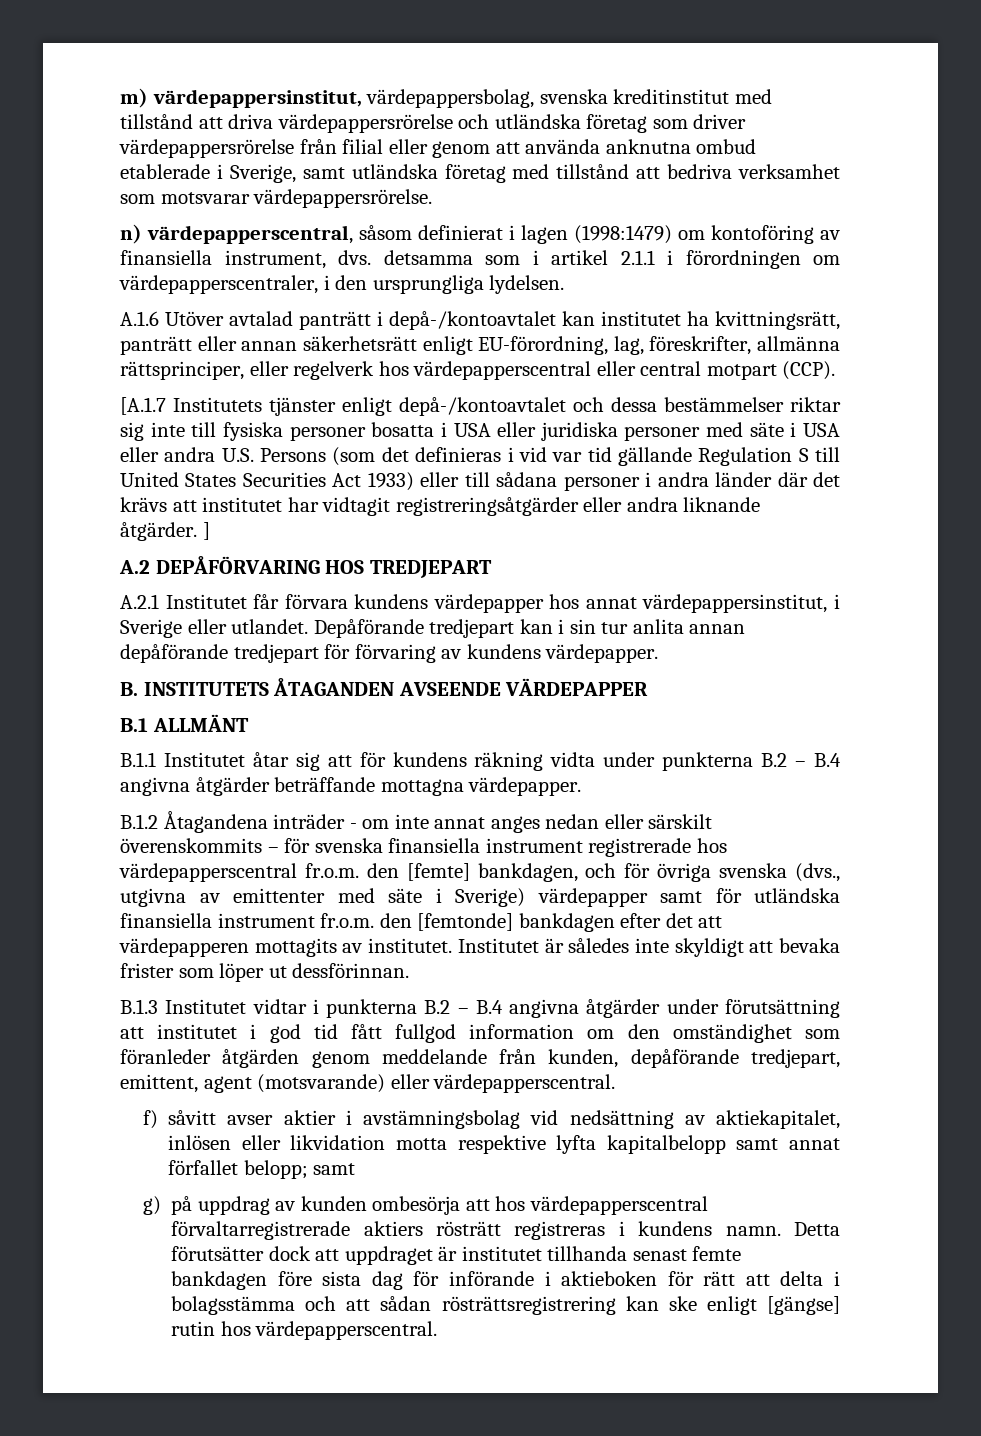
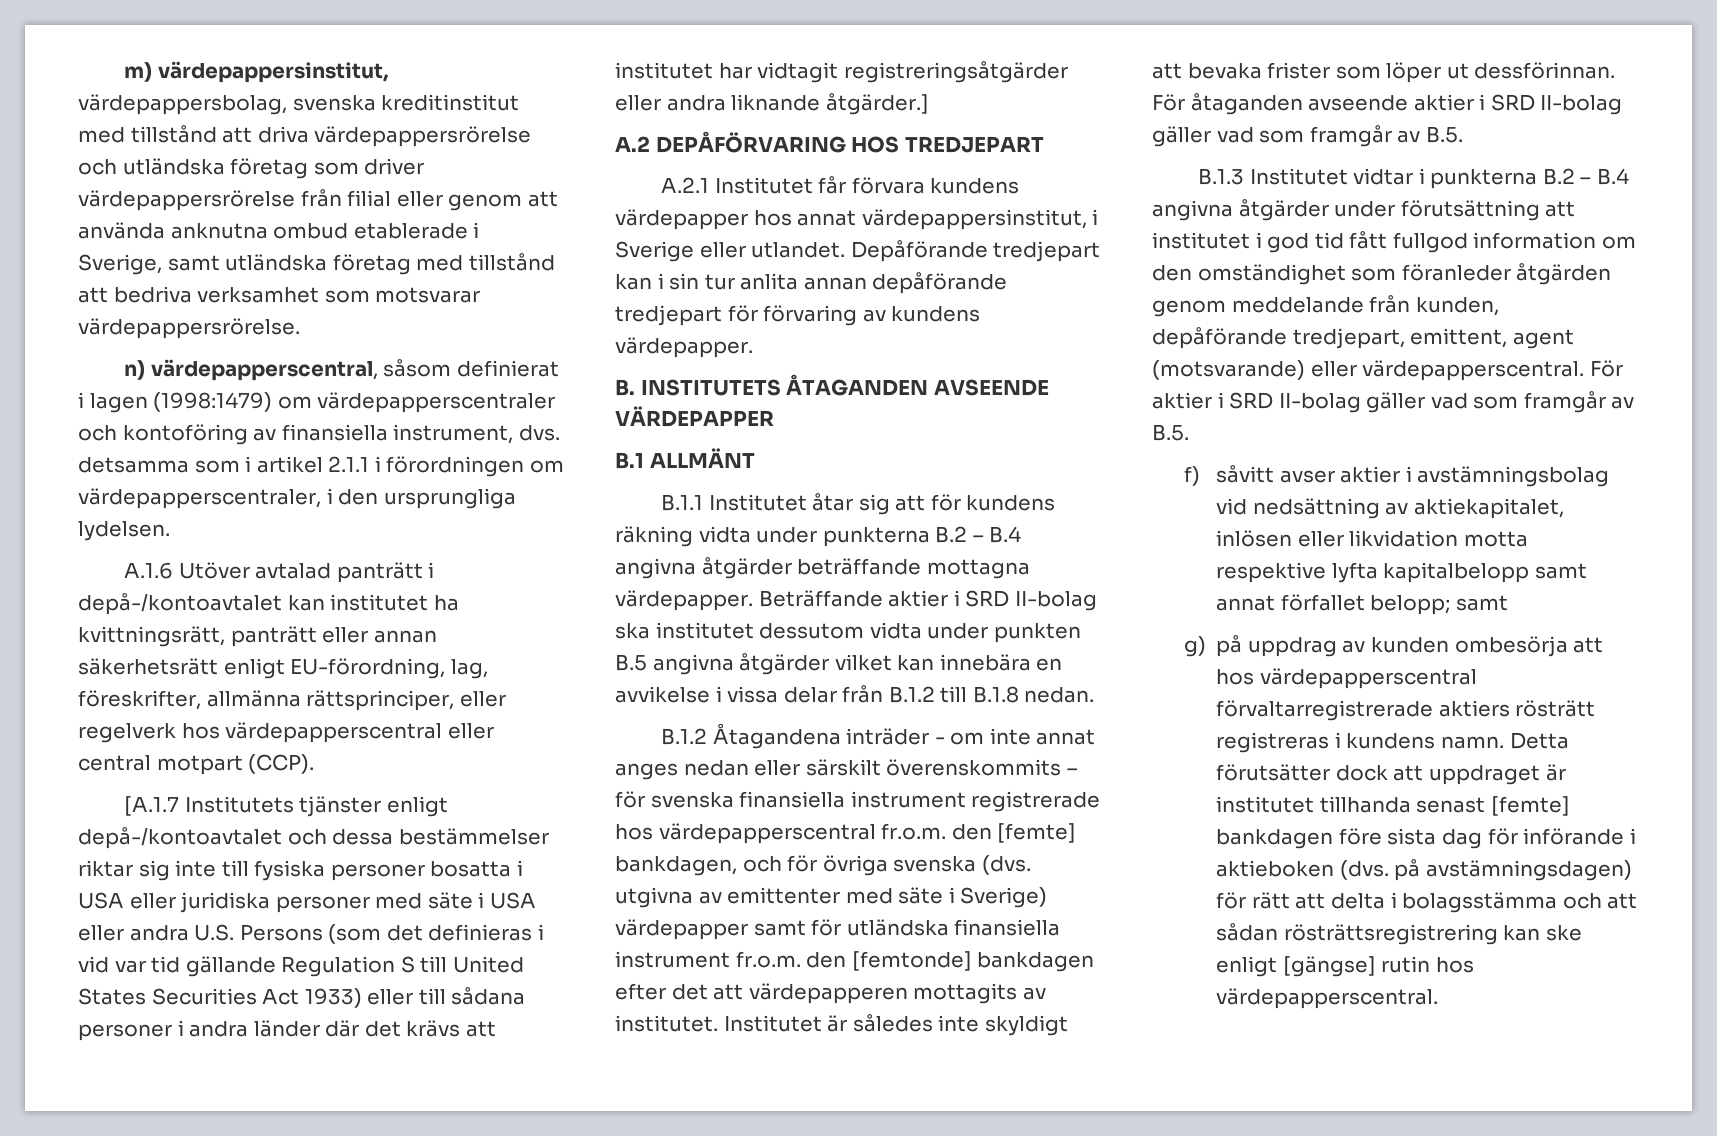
(705, 235) none -> [317,392,556,413] [78,425,117,441] värdepapperscentraler och
[120,522,210,541] åtgärder. ] -> [825,93,929,115] åtgärder.]
(582, 786) none -> [758,590,1097,611] [615,622,1081,643] [615,653,1063,675] [615,685,1095,703] Beträffande aktier i SRD II-bolag ska institutet dessutom vidta under punkten B.5 angivna åtgärder vilket kan innebära en avvikelse i vissa delar från B.1.2 till B.1.8 nedan.
[795,863,841,882] (dvs., -> [981,855,1031,875] (dvs.
(410, 970) none -> [1152,93,1623,115] [1152,125,1463,147] För åtaganden avseende aktier i SRD II-bolag gäller vad som framgår av B.5.
(616, 1083) none -> [1589,360,1623,377] [1152,391,1635,413] [1152,424,1189,441] För aktier i SRD II-bolag gäller vad som framgår av B.5.
[692,1246,742,1261] femte -> [1491,796,1571,816] [femte]
(658, 1278) none -> [1339,859,1633,881] (dvs. på avstämningsdagen)

